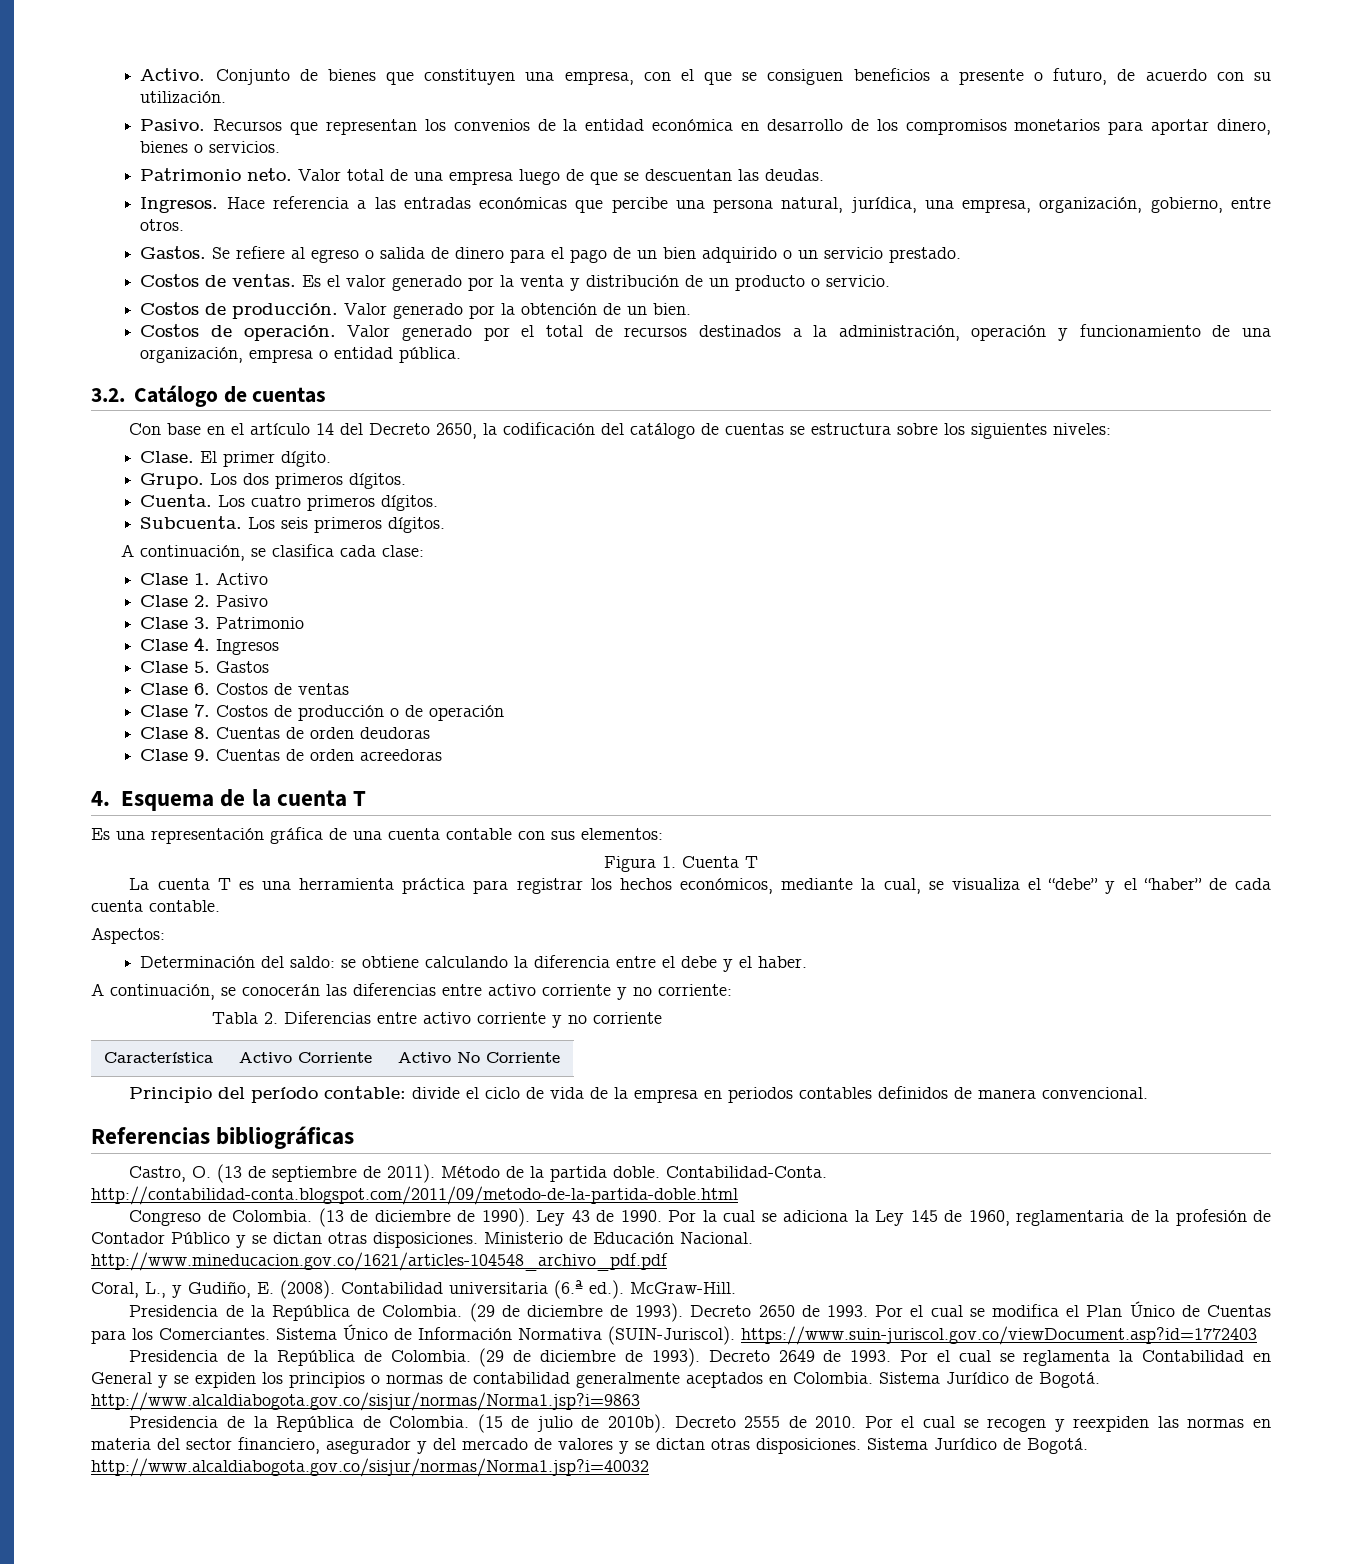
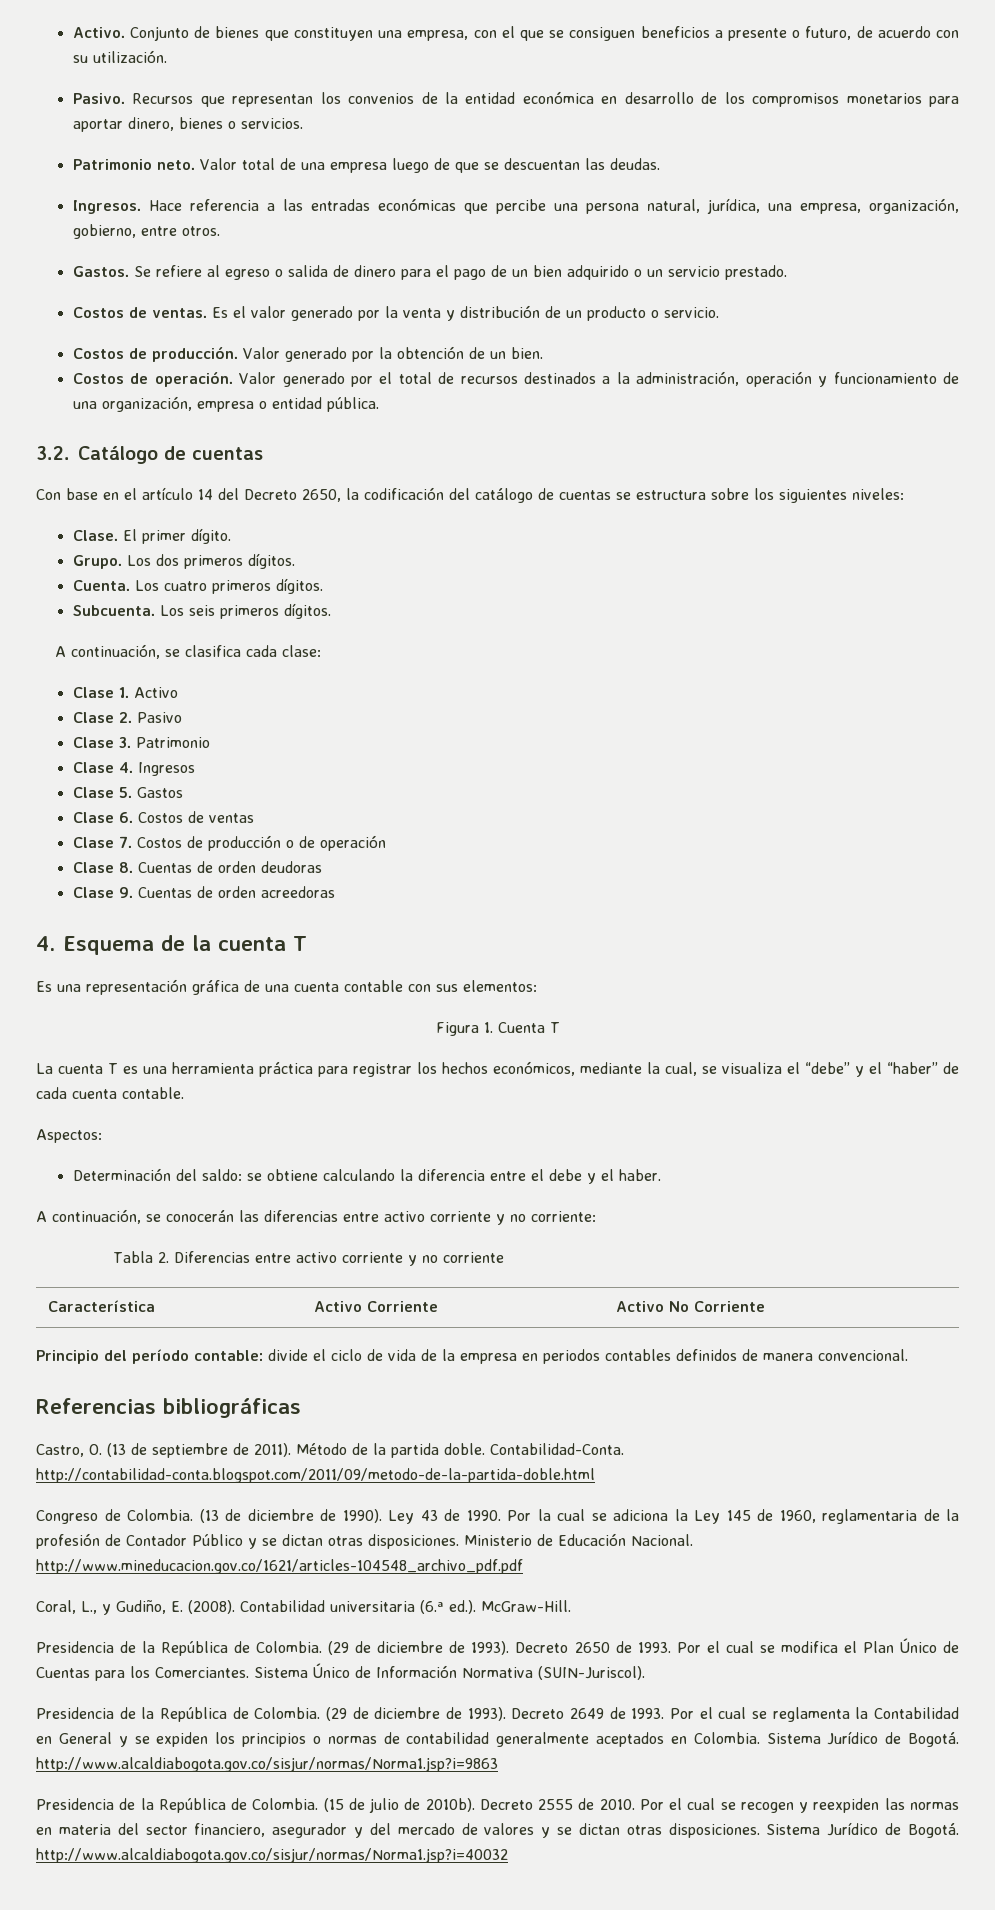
[741,1326,1257,1345] https://www.suin-juriscol.gov.co/viewDocument.asp?id=1772403 -> (645, 1673) none

